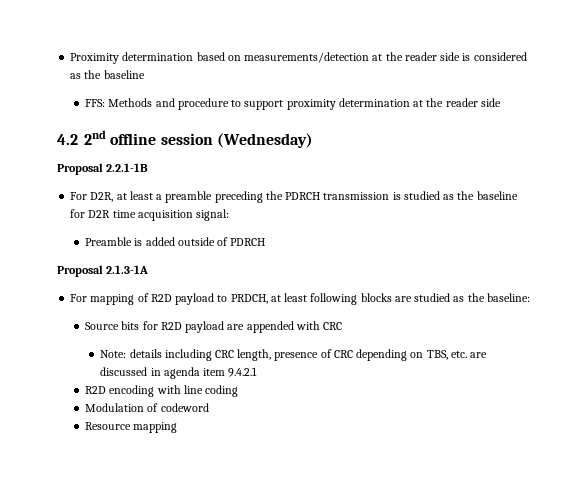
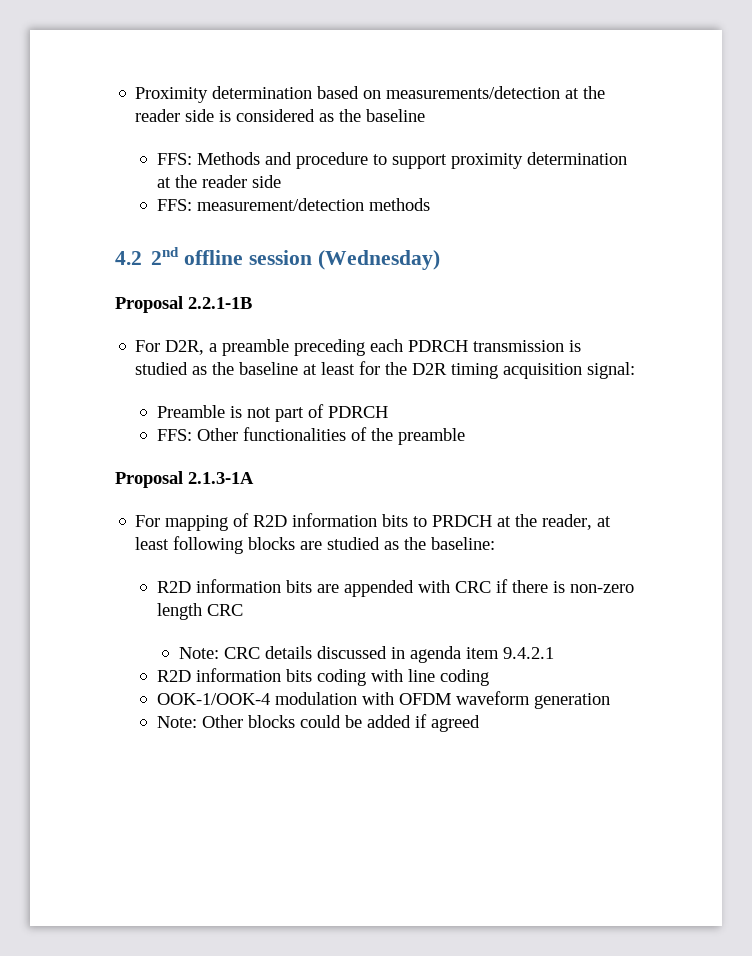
(501, 102) none -> [157,198,431,211] // FFS: measurement/detection methods
[116,191,153,200] at least -> (205, 347) none
[265,191,283,200] the -> [370,339,404,352] each
[70,209,136,218] for D2R time -> [303,361,499,379] at least for the D2R timing
[145,237,215,246] added outside -> [247,407,305,422] not part
(266, 242) none -> [157,427,466,445] // FFS: Other functionalities of the preamble
[175,293,268,305] payload to PRDCH, -> [292,513,593,530] information bits to PRDCH at the reader,
[85,321,225,333] Source bits for R2D payload -> [157,579,313,593] R2D information bits
[100,349,488,361] // Note: details including CRC length, presence of CRC depending on TBS, etc. are -> [496,579,635,593] [157,603,244,620] [178,646,312,659] if there is non-zero length CRC // Note: CRC details
[109,385,155,397] encoding -> [196,668,367,686] information bits coding
[85,403,209,412] [85,422,178,433] Modulation of codeword // Resource mapping -> [157,691,611,709] [157,714,481,732] OOK-1/OOK-4 modulation with OFDM waveform generation // Note: Other blocks could be added if agreed

